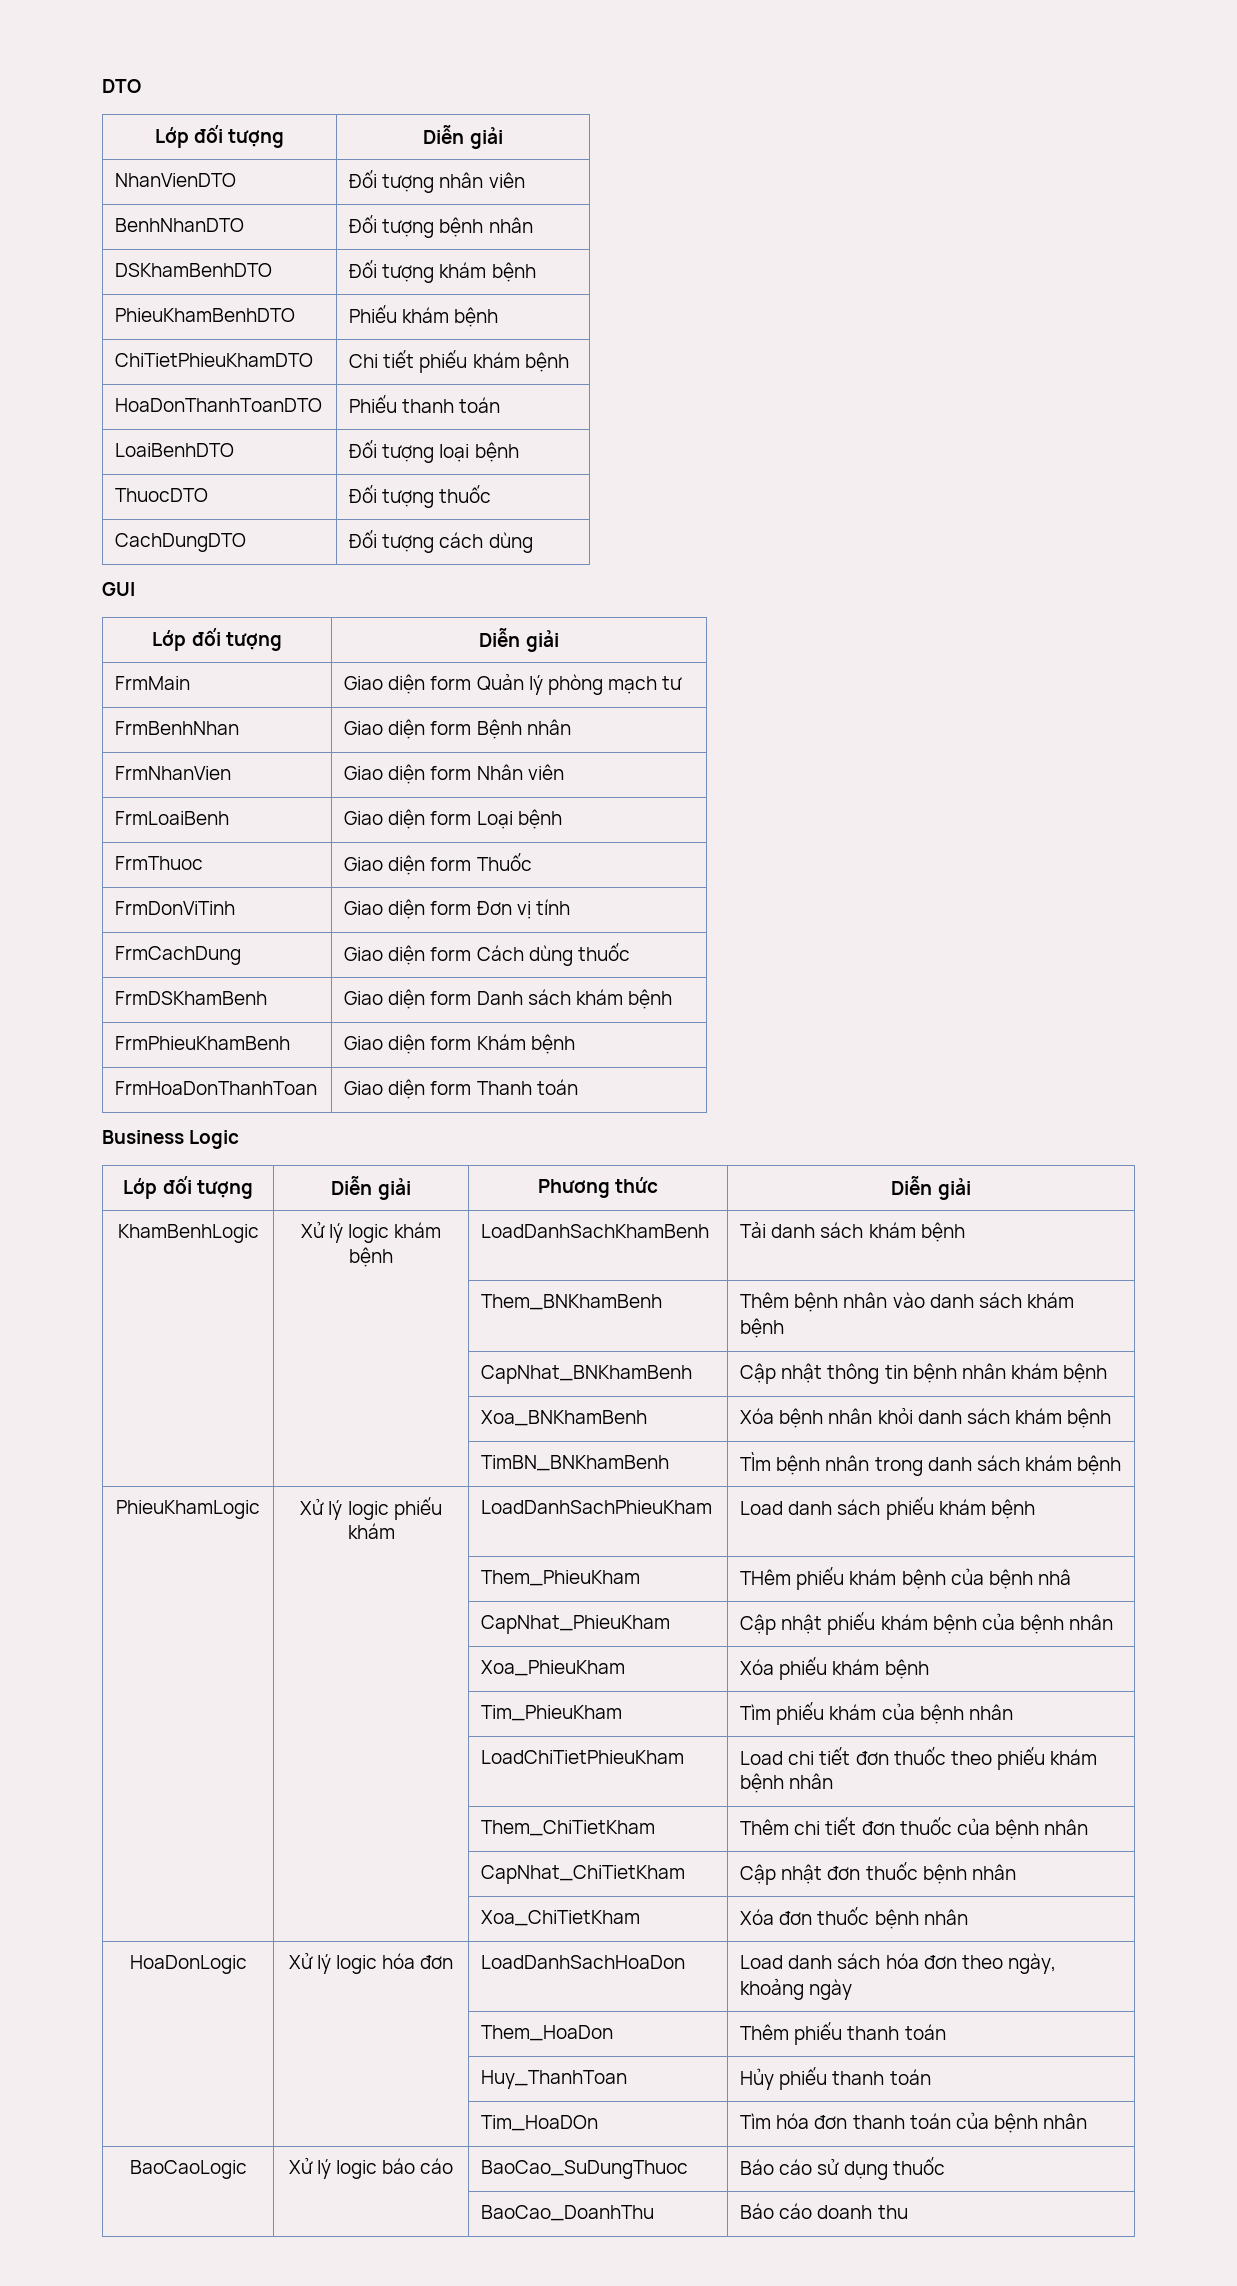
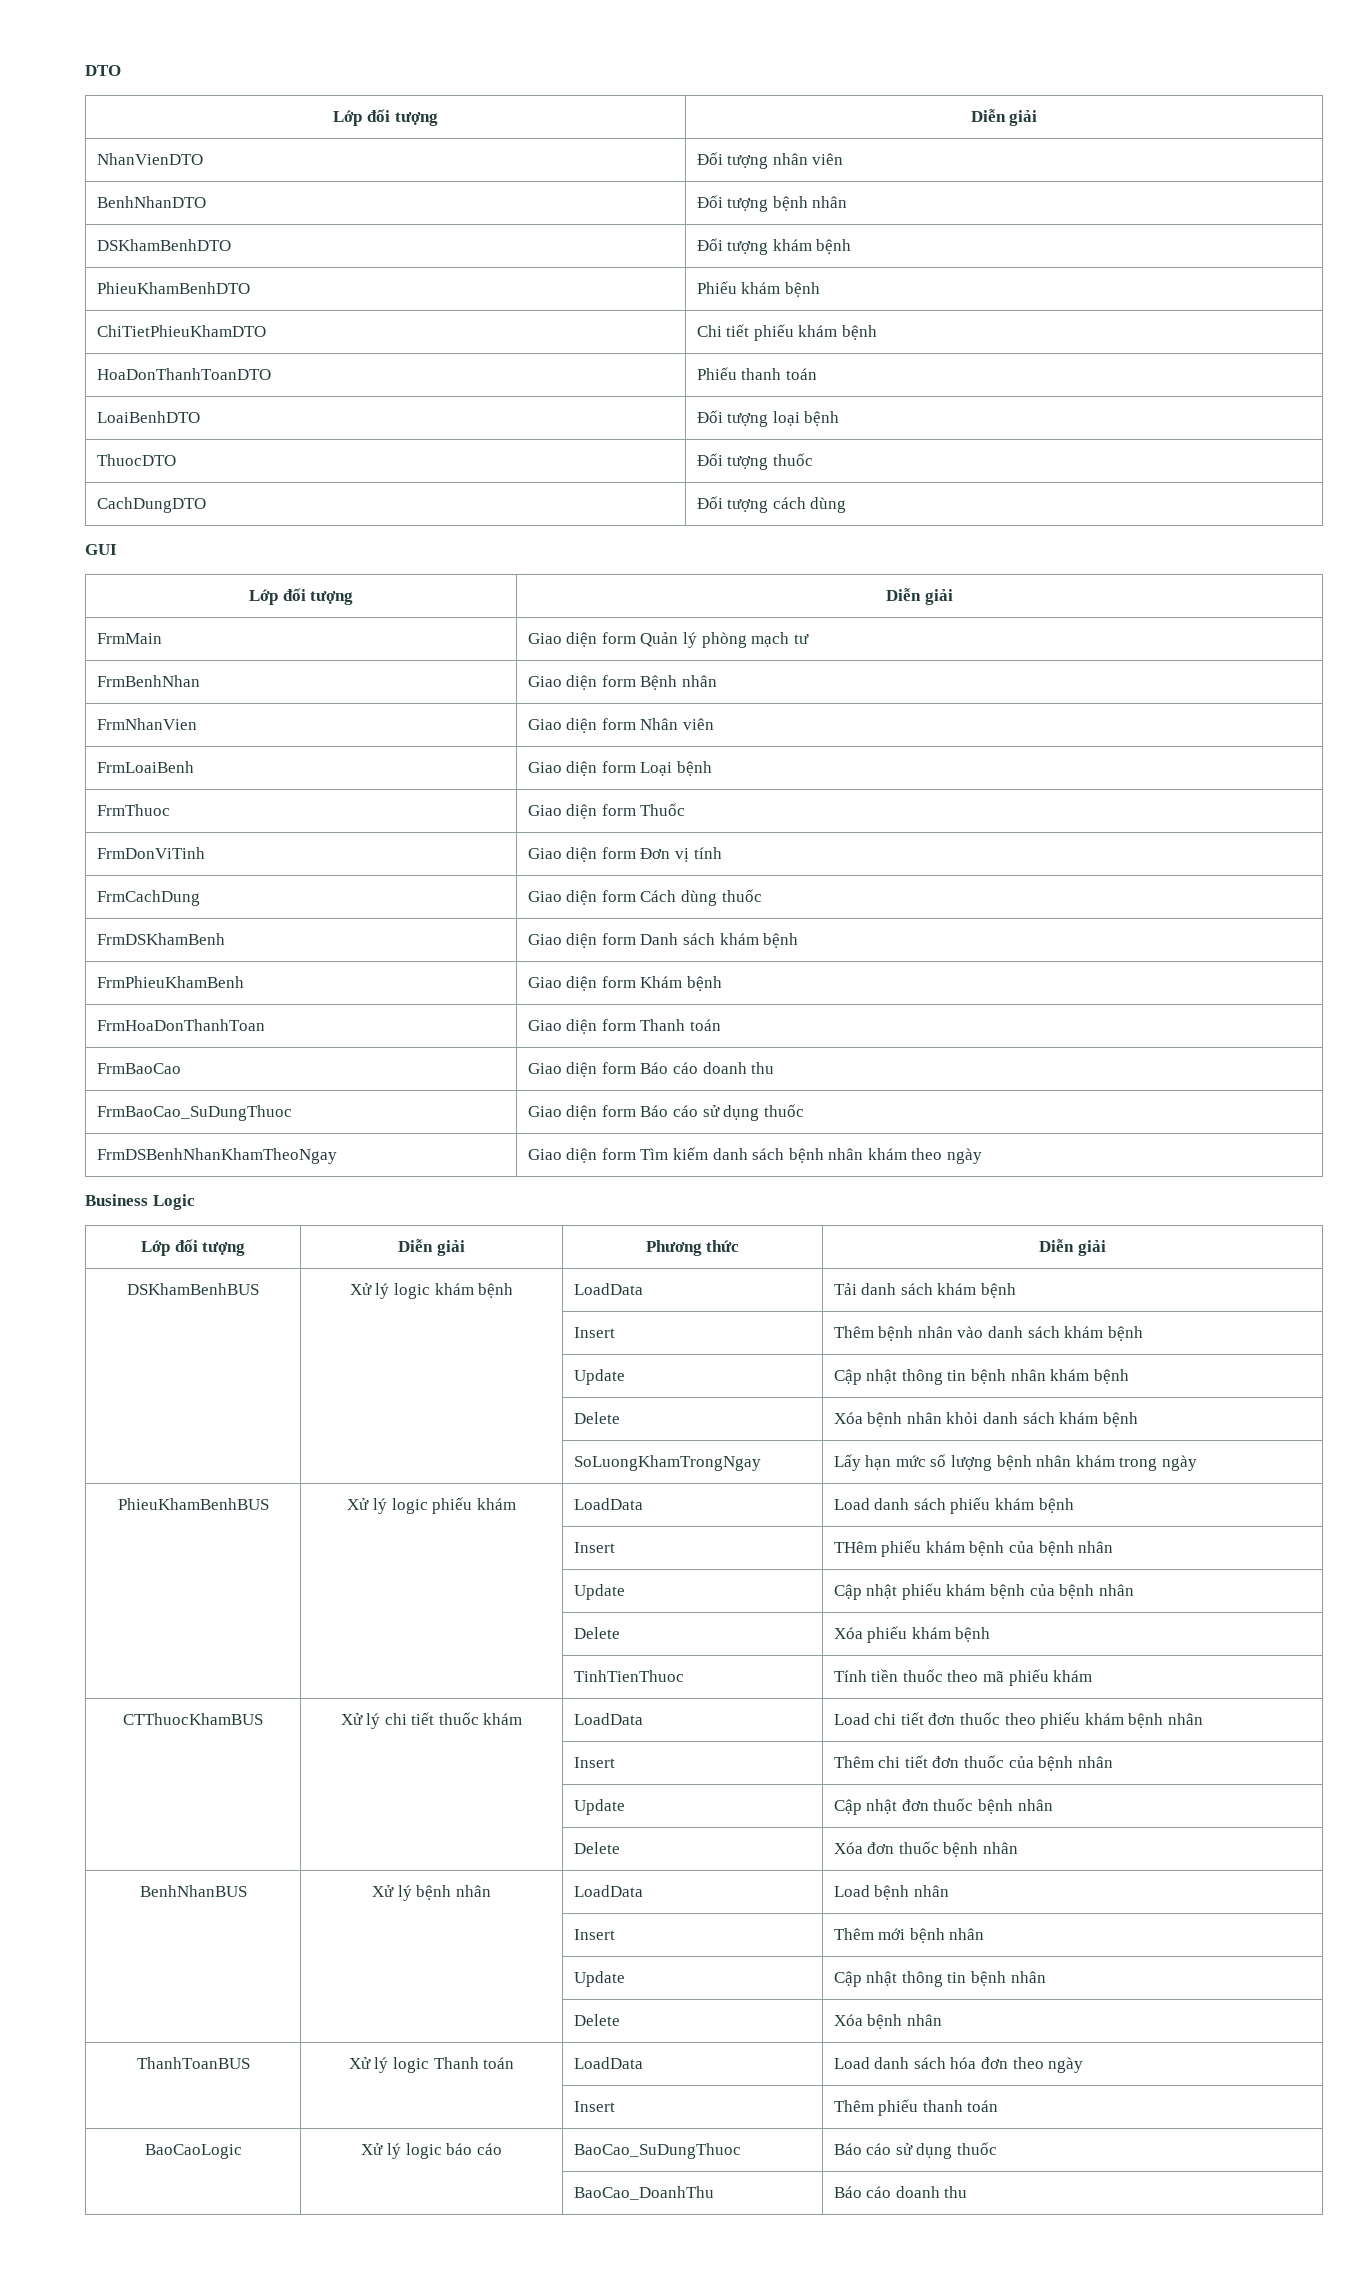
(578, 1087) none -> [96,1063,181,1074] [527,1062,775,1077] [96,1105,292,1121] [527,1104,804,1121] [96,1148,337,1164] [527,1147,983,1164] // FrmBaoCao | Giao diện form Báo cáo doanh thu // FrmBaoCao_SuDungThuoc | Giao diện form Báo cáo sử dụng thuốc // FrmDSBenhNhanKhamTheoNgay | Giao diện form Tìm kiếm danh sách bệnh nhân khám theo ngày
[117,1224,259,1243] KhamBenhLogic -> [127,1283,259,1295] DSKhamBenhBUS
[481,1224,710,1238] LoadDanhSachKhamBenh -> [573,1283,643,1295] LoadData
[481,1294,663,1310] Them_BNKhamBenh -> [573,1327,615,1338] Insert
[481,1365,693,1384] CapNhat_BNKhamBenh -> [573,1369,625,1385] Update
[481,1410,648,1426] Xoa_BNKhamBenh -> [573,1412,620,1424] Delete
[481,1455,670,1471] [740,1452,1122,1476] [116,1500,260,1519] TimBN_BNKhamBenh | TÌm bệnh nhân trong danh sách khám bệnh // PhieuKhamLogic -> [573,1455,761,1471] [833,1454,1197,1471] [117,1498,269,1510] SoLuongKhamTrongNgay | Lấy hạn mức số lượng bệnh nhân khám trong ngày // PhieuKhamBenhBUS
[481,1500,713,1514] LoadDanhSachPhieuKham -> [573,1498,643,1510] LoadData
[481,1570,641,1586] Them_PhieuKham -> [573,1542,615,1553] Insert
[1037,1569,1071,1585] [481,1615,671,1634] nhâ // | | CapNhat_PhieuKham -> [1078,1541,1114,1553] [573,1584,625,1600] nhân // | | Update
[481,1660,626,1676] Xoa_PhieuKham -> [573,1627,620,1639] Delete
[481,1705,623,1721] [740,1702,1013,1725] [481,1750,685,1764] Tim_PhieuKham | Tìm phiếu khám của bệnh nhân // | | LoadChiTietPhieuKham -> [573,1670,684,1682] [833,1669,1093,1686] [123,1713,263,1725] [340,1712,523,1729] [573,1713,643,1725] TinhTienThuoc | Tính tiền thuốc theo mã phiếu khám // CTThuocKhamBUS | Xử lý chi tiết thuốc khám | LoadData
[481,1820,656,1836] Them_ChiTietKham -> [573,1757,615,1768] Insert
[481,1865,686,1884] CapNhat_ChiTietKham -> [573,1799,625,1815] Update
[481,1910,641,1926] Xoa_ChiTietKham -> [573,1842,620,1854] Delete
[129,1955,247,1974] [288,1952,454,1974] [481,1955,686,1969] HoaDonLogic | Xử lý logic hóa đơn | LoadDanhSachHoaDon -> [139,1885,247,1897] [372,1885,491,1901] [573,1885,643,1897] [833,1885,949,1900] [573,1929,615,1940] [833,1928,985,1943] [573,1971,625,1987] [833,1971,1046,1987] [573,2014,620,2026] [833,2014,942,2029] [136,2057,250,2069] [348,2057,515,2073] [573,2057,643,2069] BenhNhanBUS | Xử lý bệnh nhân | LoadData | Load bệnh nhân // | | Insert | Thêm mới bệnh nhân // | | Update | Cập nhật thông tin bệnh nhân // | | Delete | Xóa bệnh nhân // ThanhToanBUS | Xử lý logic Thanh toán | LoadData
[1007,1953,1056,1974] [740,1978,805,2000] ngày, khoảng -> (1044, 2063) none
[481,2025,614,2041] Them_HoaDon -> [573,2101,615,2112] Insert
[481,2070,628,2089] [740,2067,931,2090] [481,2115,599,2131] [740,2112,1088,2133] // | | Huy_ThanhToan | Hủy phiếu thanh toán // | | Tim_HoaDOn | Tìm hóa đơn thanh toán của bệnh nhân -> (999, 2106) none

